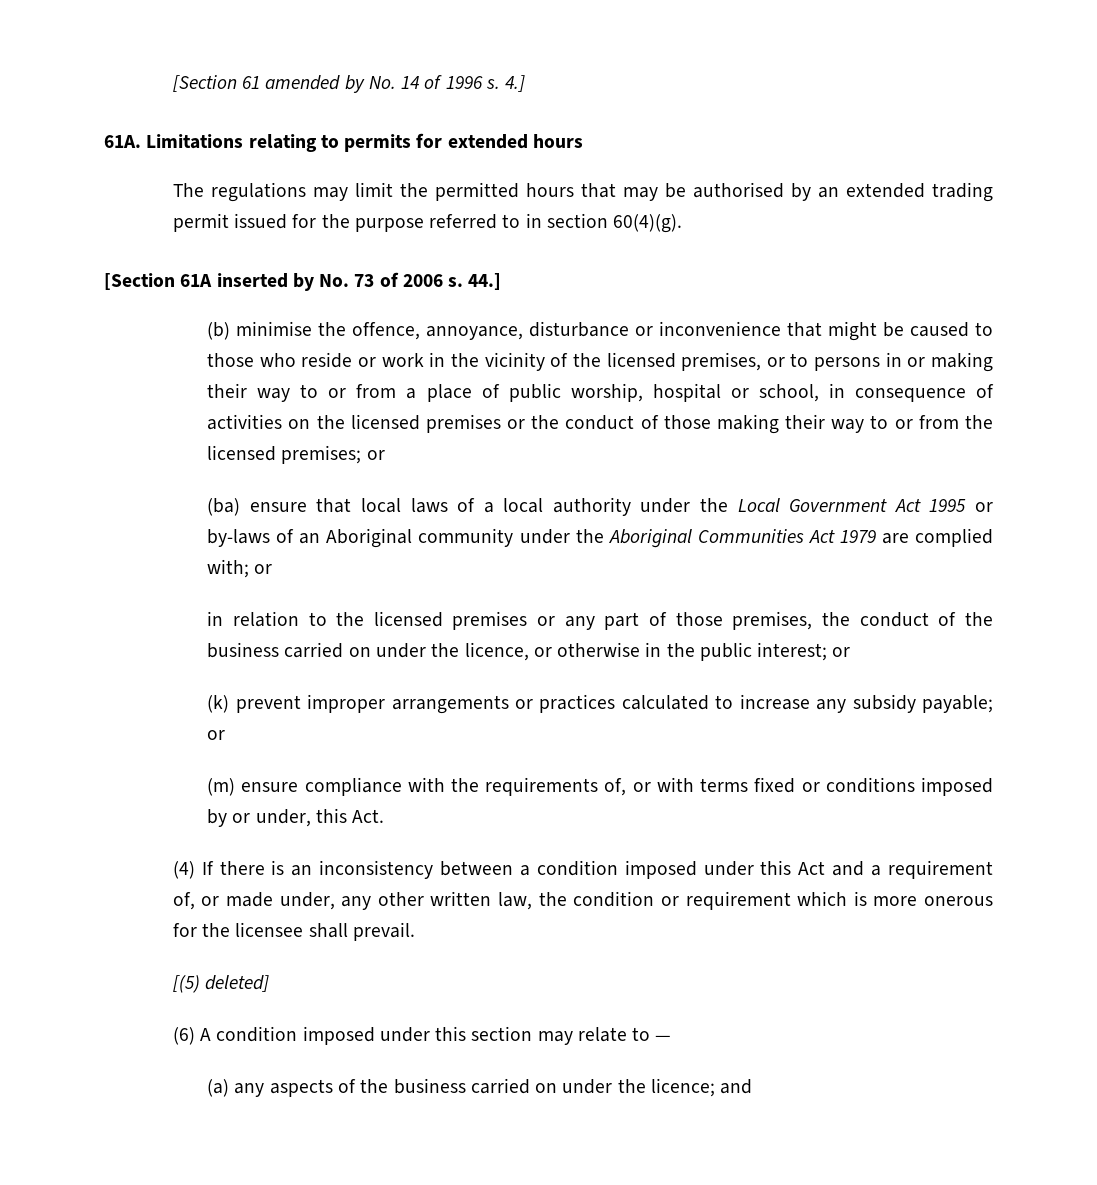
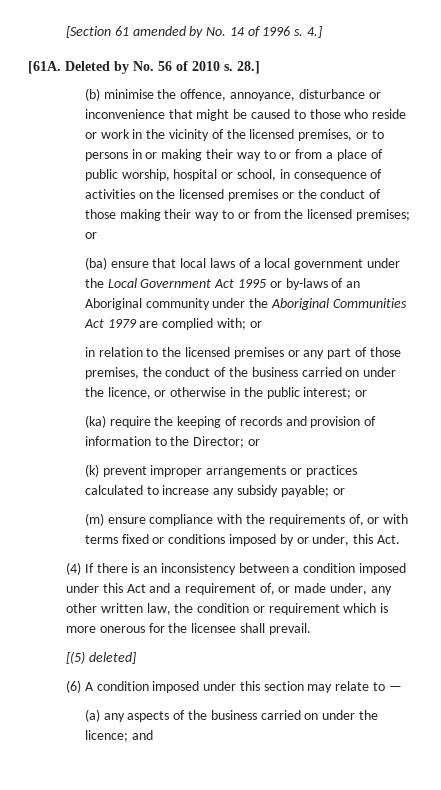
[104,133,583,152] [172,182,993,202] [172,213,683,233] [104,272,502,291] 61A. Limitations relating to permits for extended hours // The regulations may limit the permitted hours that may be authorised by an extended trading permit issued for the purpose referred to in section 60(4)(g). // [Section 61A inserted by No. 73 of 2006 s. 44.] -> [28,61,260,74] [61A. Deleted by No. 56 of 2010 s. 28.]
[552,497,631,516] authority -> [294,259,364,270] government
(851, 652) none -> [84,415,377,428] [84,436,261,448] // (ka) require the keeping of records and provision of information to the Director; or

